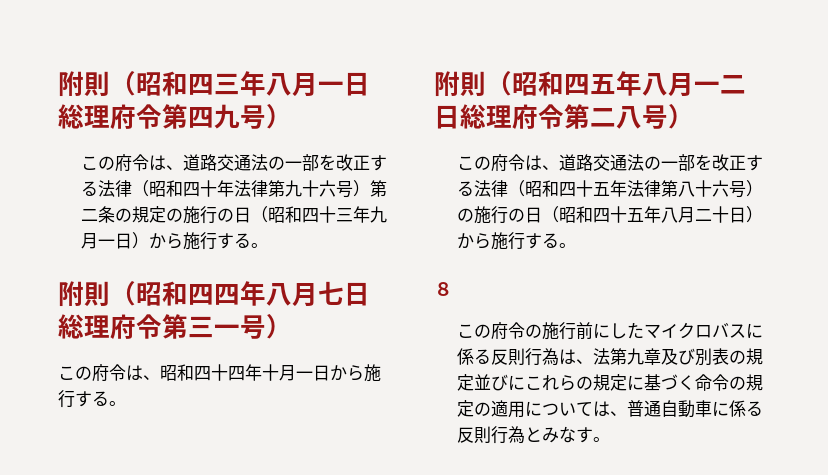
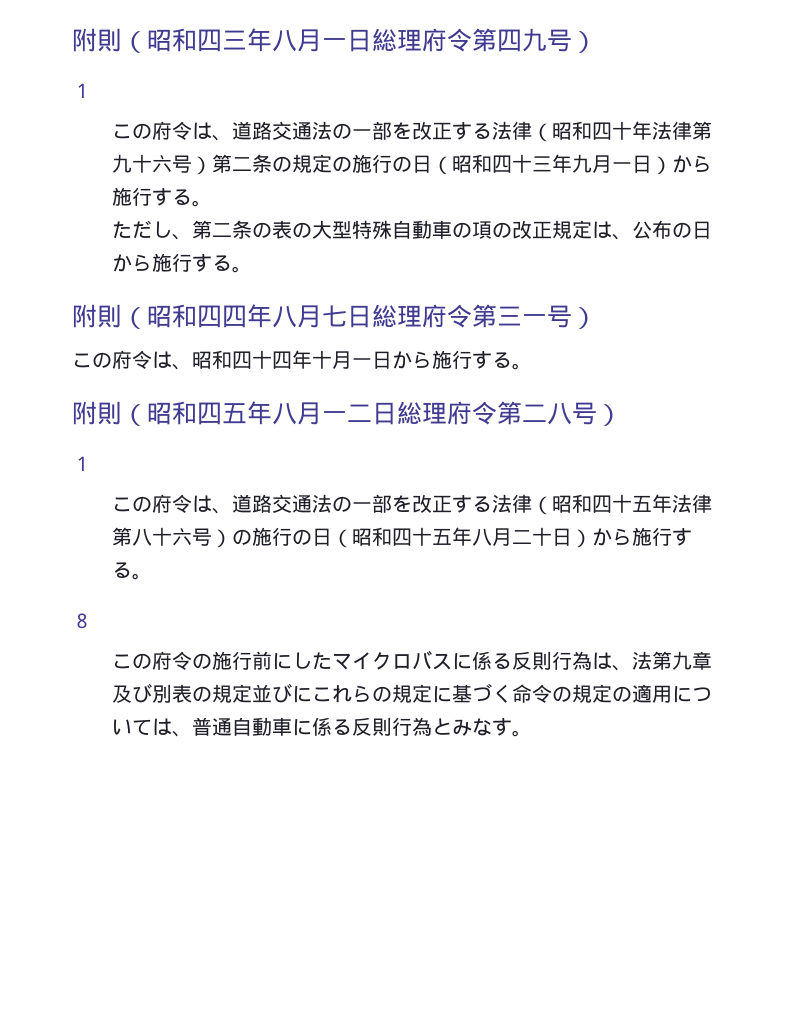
(292, 116) none -> [72,83,92,98] // １
(268, 245) none -> [111,220,712,240] [111,253,252,273] // ただし、第二条の表の大型特殊自動車の項の改正規定は、公布の日から施行する。
(694, 116) none -> [72,456,92,471] // １

